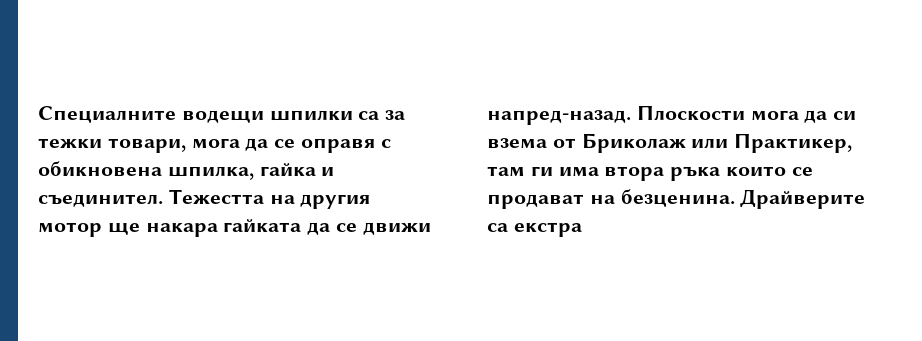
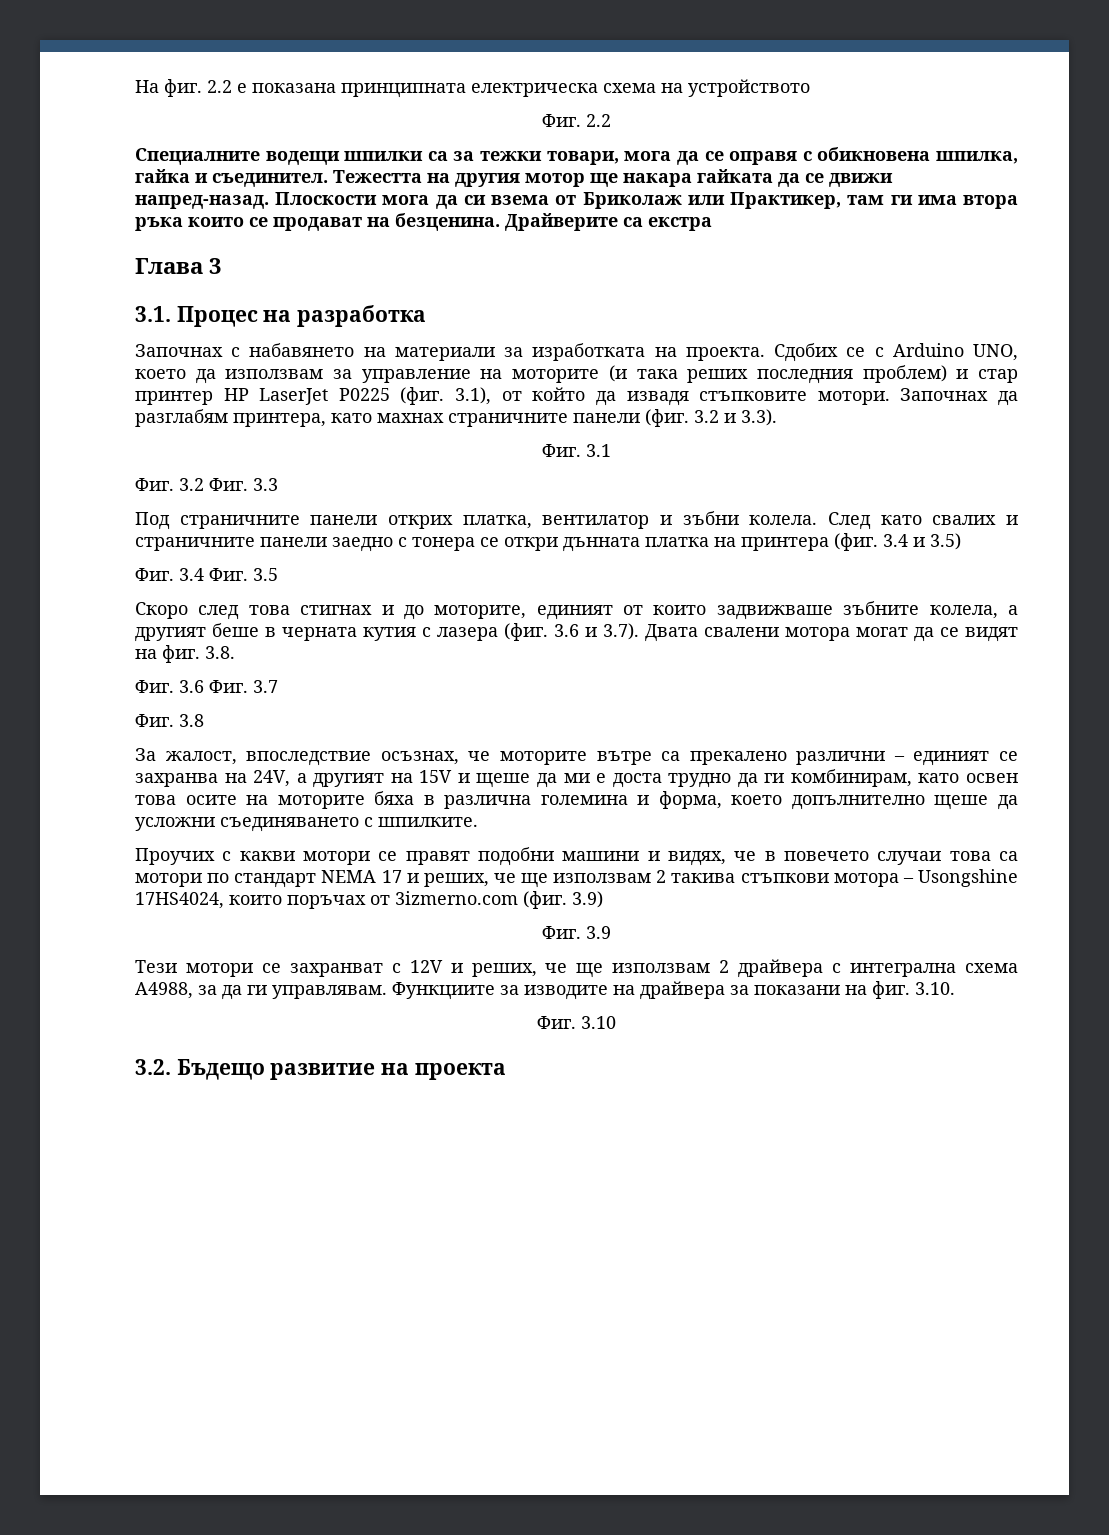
(38, 114) none -> [135,79,810,98] [542,114,611,127] На фиг. 2.2 е показана принципната електрическа схема на устройството // Фиг. 2.2 //
(582, 229) none -> [135,258,223,274] [135,305,427,327] [135,343,1019,362] [135,365,1019,384] [135,387,1019,406] [135,409,777,427] [542,444,611,457] [135,478,278,491] [135,511,1018,530] [135,533,961,552] [135,568,278,581] [135,601,1018,620] [135,623,1018,642] [135,645,235,663] [135,680,278,693] [135,714,204,727] [135,748,1019,766] [135,769,1018,788] [135,791,1019,810] [135,817,478,832] [135,847,1019,866] [135,869,1018,888] [135,891,603,909] [542,926,611,939] [135,959,1018,978] [135,981,955,1000] [537,1016,616,1029] [135,1059,506,1080] // Глава 3 // 3.1. Процес на разработка // Започнах с набавянето на материали за изработката на проекта. Сдобих се с Arduino UNO, което да използвам за управление на моторите (и така реших последния проблем) и стар принтер HP LaserJet P0225 (фиг. 3.1), от който да извадя стъпковите мотори. Започнах да разглабям принтера, като махнах страничните панели (фиг. 3.2 и 3.3). // Фиг. 3.1 // Фиг. 3.2 Фиг. 3.3 // Под страничните панели открих платка, вентилатор и зъбни колела. След като свалих и страничните панели заедно с тонера се откри дънната платка на принтера (фиг. 3.4 и 3.5) // Фиг. 3.4 Фиг. 3.5 // Скоро след това стигнах и до моторите, единият от които задвижваше зъбните колела, а другият беше в черната кутия с лазера (фиг. 3.6 и 3.7). Двата свалени мотора могат да се видят на фиг. 3.8. // Фиг. 3.6 Фиг. 3.7 // Фиг. 3.8 // За жалост, впоследствие осъзнах, че моторите вътре са прекалено различни – единият се захранва на 24V, а другият на 15V и щеше да ми е доста трудно да ги комбинирам, като освен това осите на моторите бяха в различна големина и форма, което допълнително щеше да усложни съединяването с шпилките. // Проучих с какви мотори се правят подобни машини и видях, че в повечето случаи това са мотори по стандарт NEMA 17 и реших, че ще използвам 2 такива стъпкови мотора – Usongshine 17HS4024, които поръчах от 3izmerno.com (фиг. 3.9) // Фиг. 3.9 // Тези мотори се захранват с 12V и реших, че ще използвам 2 драйвера с интегрална схема А4988, за да ги управлявам. Функциите за изводите на драйвера за показани на фиг. 3.10. // Фиг. 3.10 // 3.2. Бъдещо развитие на проекта

